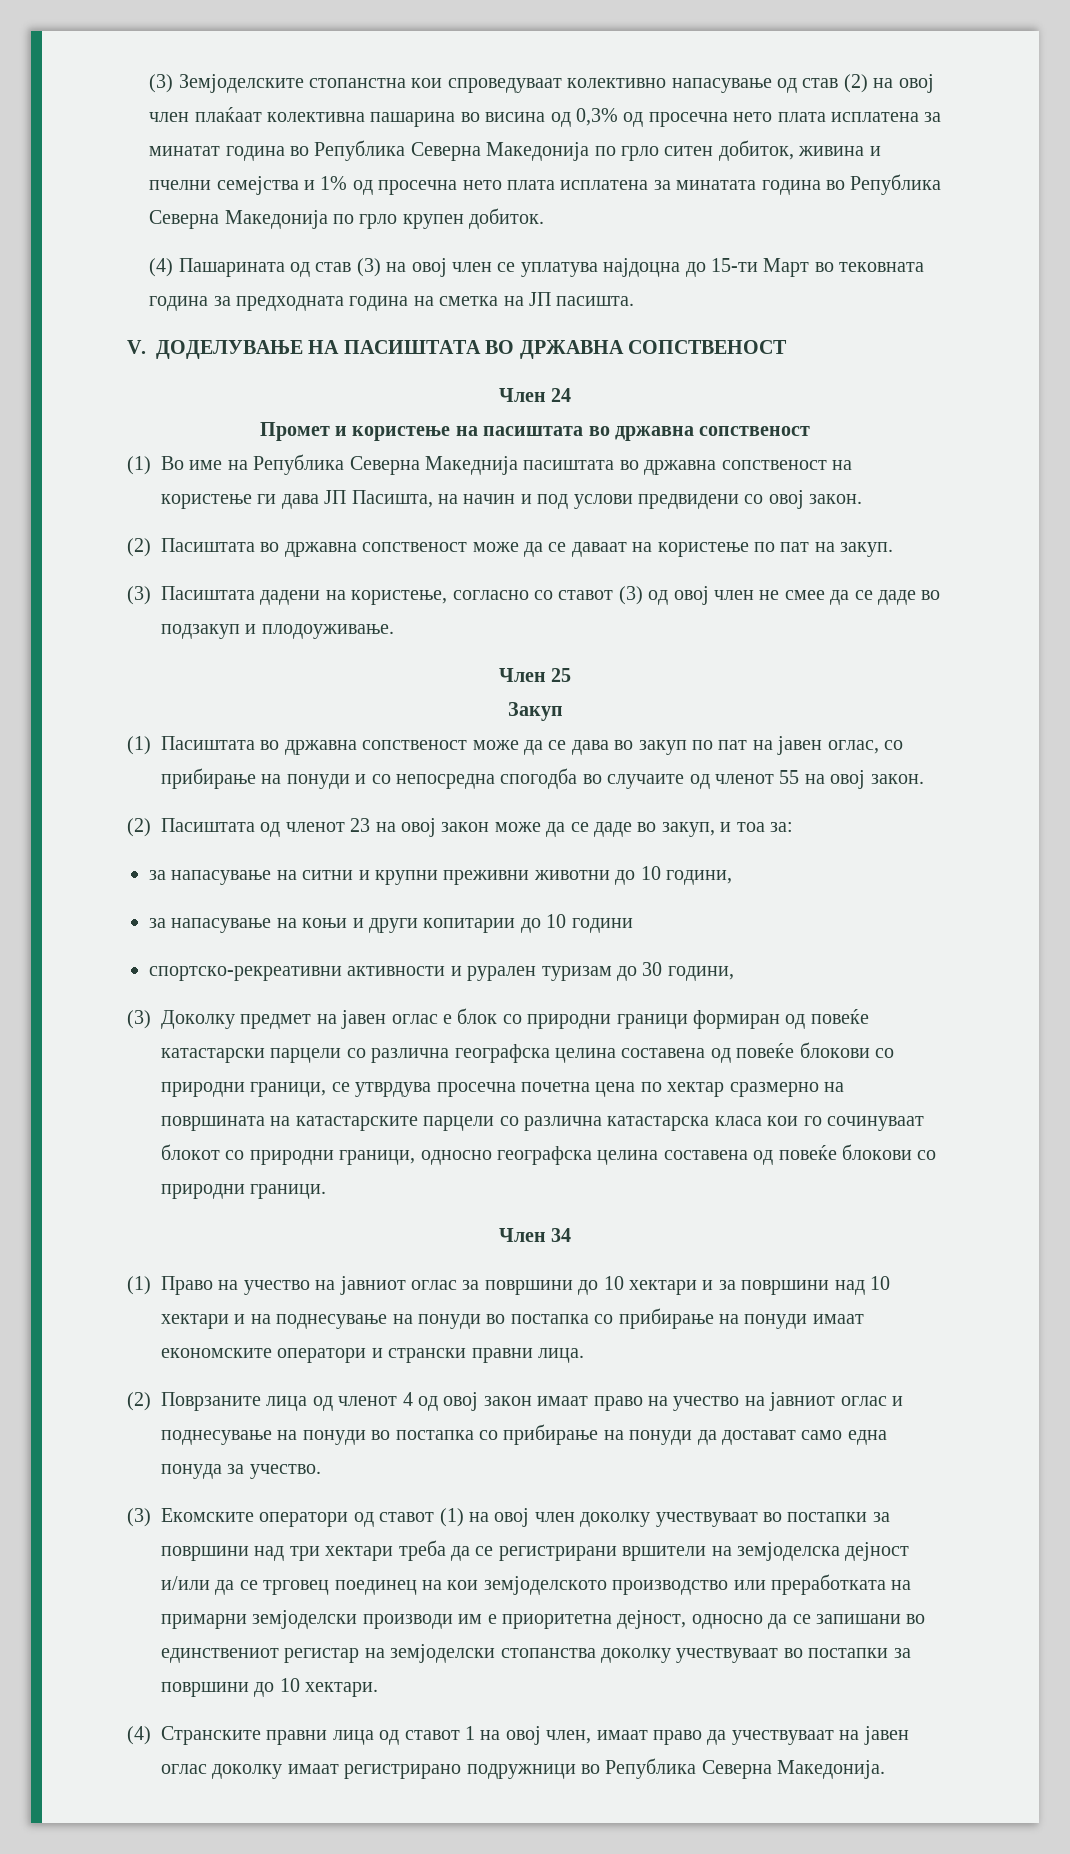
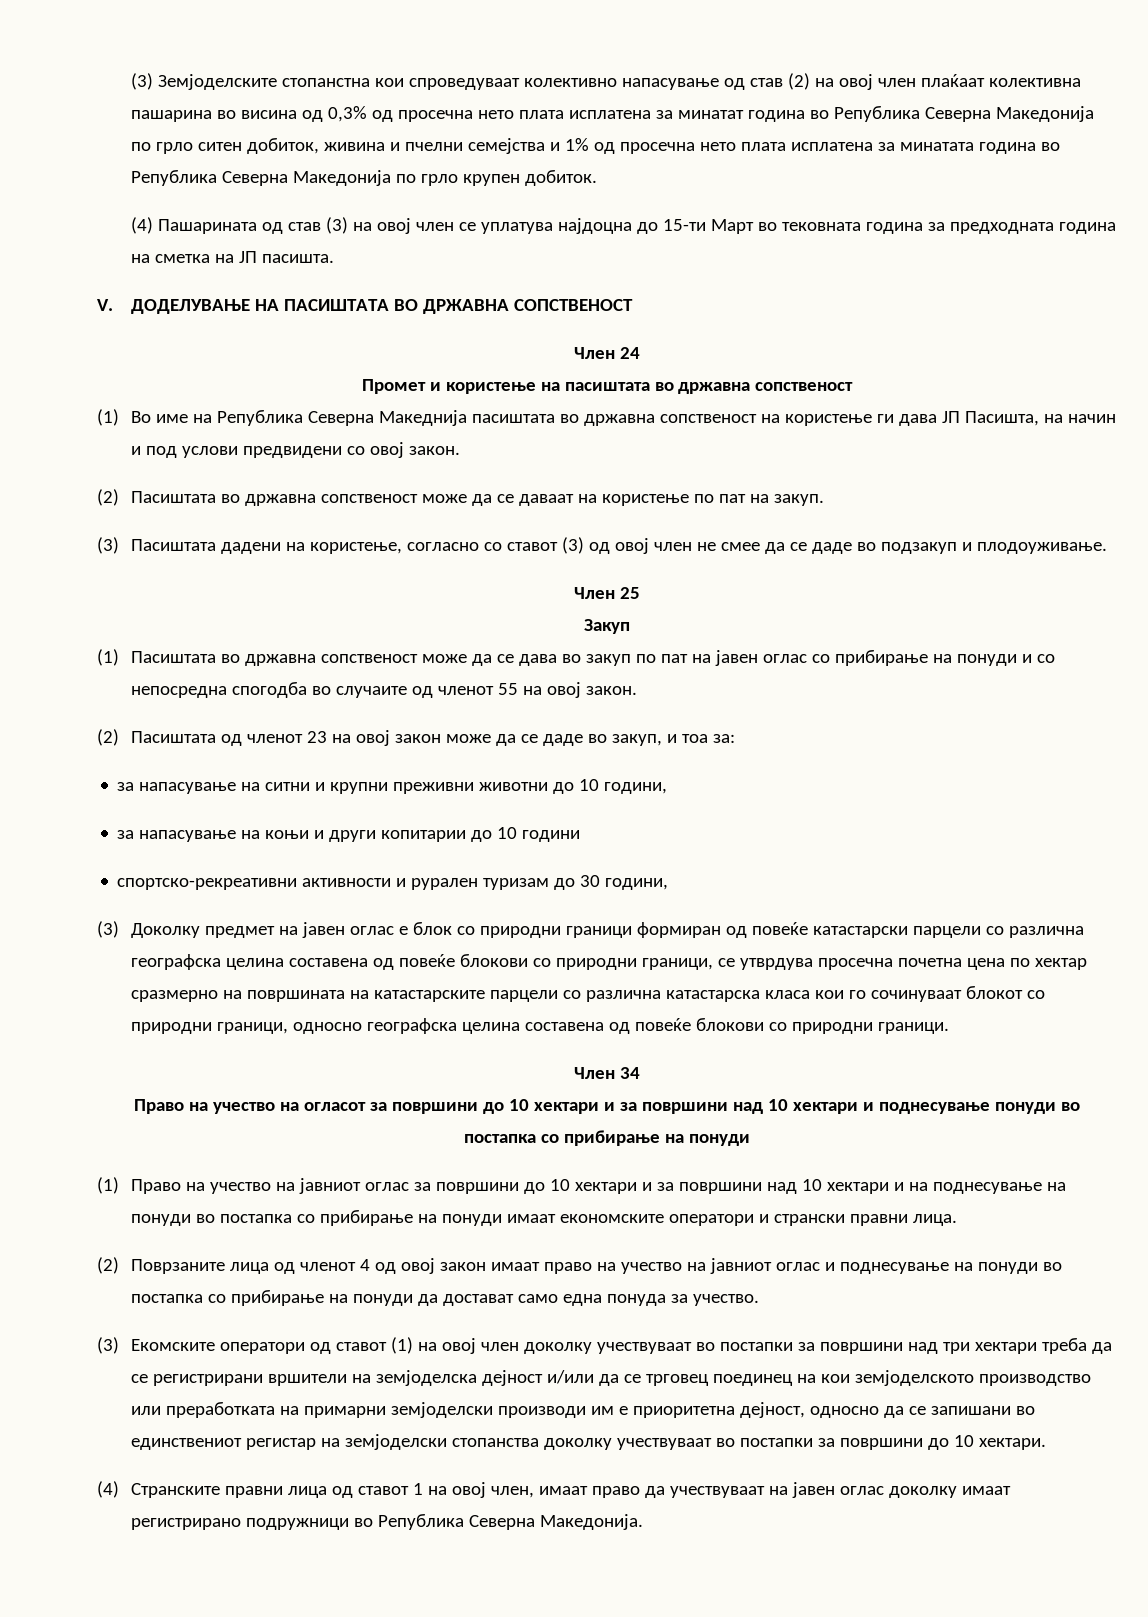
[827,740,879,754] оглас, -> [762,654,807,663] оглас
(572, 1235) none -> [134,1099,1080,1114] [464,1130,750,1146] // Право на учество на огласот за површини до 10 хектари и за површини над 10 хектари и поднесување понуди во постапка со прибирање на понуди

